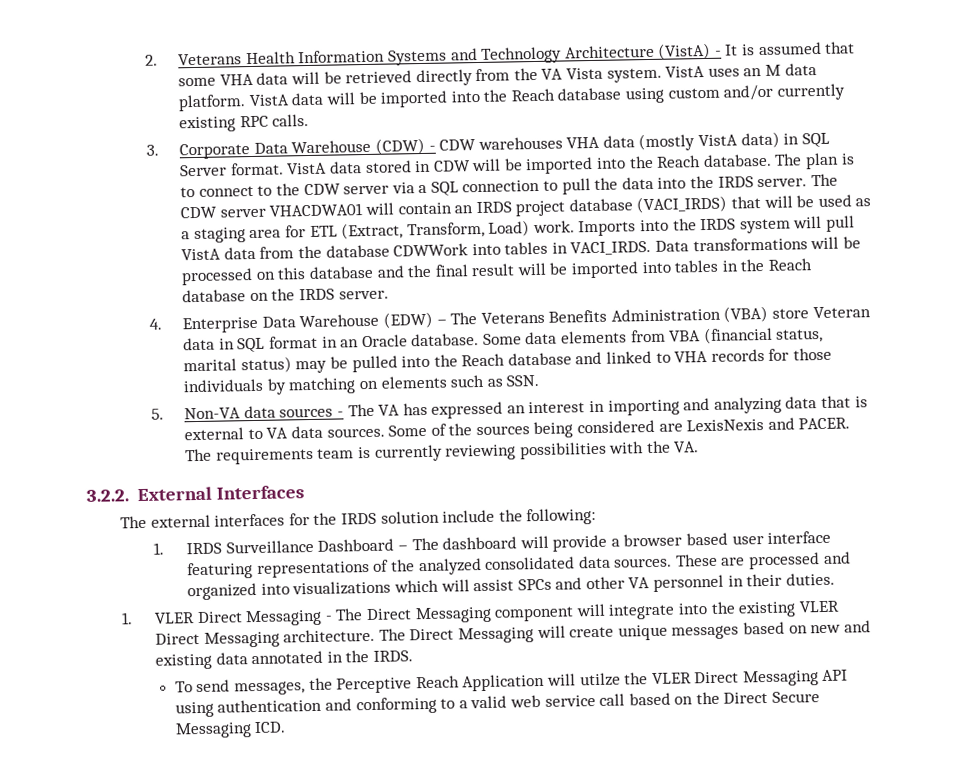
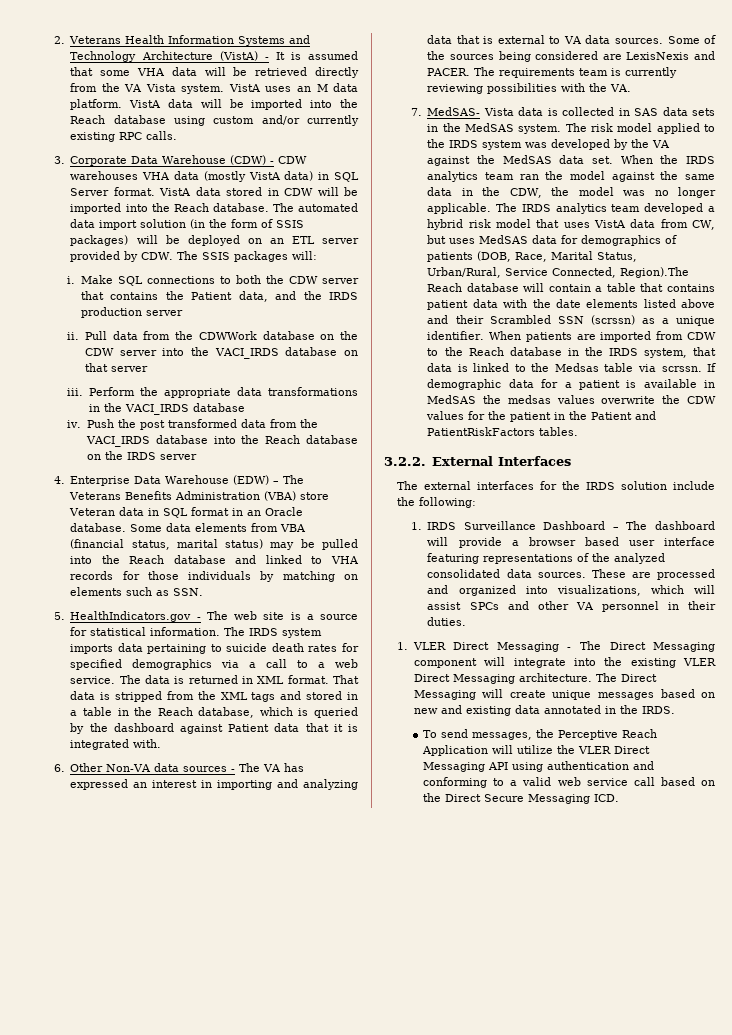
[805,152,855,170] [180,173,838,198] [180,194,872,219] [181,215,856,244] [181,236,861,261] [181,259,738,286] plan is to connect to the CDW server via a SQL connection to pull the data into the IRDS server. The CDW server VHACDWA01 will contain an IRDS project database (VACI_IRDS) that will be used as a staging area for ETL (Extract, Transform, Load) work. Imports into the IRDS system will pull VistA data from the database CDWWork into tables in VACI_IRDS. Data transformations will be processed on this database and the final result will be imported into tables in -> [298,203,359,212] [70,219,305,230] [70,235,360,246] [70,251,318,262] [67,275,359,286] [80,291,358,302] [80,307,183,318] [67,331,358,340] [84,347,358,359] [84,363,148,372] [67,387,358,398] [88,403,245,415] [67,419,318,430] [85,435,236,447] automated data import solution (in the form of SSIS packages) will be deployed on an ETL server provided by CDW. The SSIS packages will: // i. Make SQL connections to both the CDW server that contains the Patient data, and the IRDS production server // ii. Pull data from the CDWWork database on the CDW server into the VACI_IRDS database on that server // iii. Perform the appropriate data transformations in the VACI_IRDS database // iv. Push the post transformed data from the VACI_IRDS database into
[338,290,389,300] server. -> [159,454,197,460] server
(165, 414) none -> [70,611,358,622] [70,627,323,638] [70,643,359,654] [70,659,358,670] [70,675,359,684] [70,691,358,702] [70,707,358,718] [70,723,358,734] [70,739,162,750] [53,763,104,772] HealthIndicators.gov - The web site is a source for statistical information. The IRDS system imports data pertaining to suicide death rates for specified demographics via a call to a web service. The data is returned in XML format. That data is stripped from the XML tags and stored in a table in the Reach database, which is queried by the dashboard against Patient data that it is integrated with. // 6. Other
(700, 447) none -> [410,107,715,116] [427,123,715,134] [427,139,671,150] [427,155,715,166] [427,171,715,182] [427,187,716,198] [427,203,715,214] [427,219,716,230] [427,235,678,246] [427,251,638,262] [427,267,690,278] [427,283,715,292] [427,299,715,310] [427,315,715,326] [427,331,716,342] [427,347,716,358] [427,363,716,372] [427,379,715,390] [427,395,716,404] [426,411,657,422] [427,427,579,436] // 7. MedSAS- Vista data is collected in SAS data sets in the MedSAS system. The risk model applied to the IRDS system was developed by the VA against the MedSAS data set. When the IRDS analytics team ran the model against the same data in the CDW, the model was no longer applicable. The IRDS analytics team developed a hybrid risk model that uses VistA data from CW, but uses MedSAS data for demographics of patients (DOB, Race, Marital Status, Urban/Rural, Service Connected, Region).The Reach database will contain a table that contains patient data with the date elements listed above and their Scrambled SSN (scrssn) as a unique identifier. When patients are imported from CDW to the Reach database in the IRDS system, that data is linked to the Medsas table via scrssn. If demographic data for a patient is available in MedSAS the medsas values overwrite the CDW values for the patient in the Patient and PatientRiskFactors tables.
[292,580,392,596] visualizations -> [556,585,641,596] visualizations,
[579,672,621,687] utilze -> [517,745,554,754] utilize

